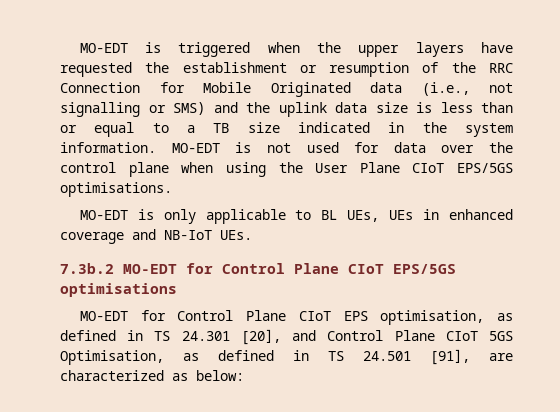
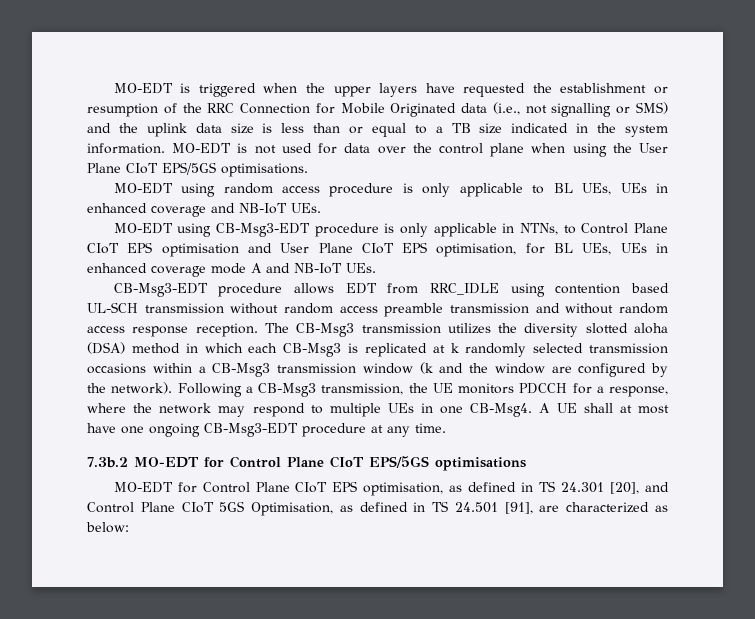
(128, 215) none -> [181,183,394,197] using random access procedure
(252, 235) none -> [113,223,669,237] [87,242,668,257] [87,263,376,277] [113,283,669,297] [87,302,668,317] [87,323,668,337] [87,342,668,357] [87,362,668,377] [87,382,668,397] [87,403,669,417] [87,423,446,437] // MO-EDT using CB-Msg3-EDT procedure is only applicable in NTNs, to Control Plane CIoT EPS optimisation and User Plane CIoT EPS optimisation, for BL UEs, UEs in enhanced coverage mode A and NB-IoT UEs. // CB-Msg3-EDT procedure allows EDT from RRC_IDLE using contention based UL-SCH transmission without random access preamble transmission and without random access response reception. The CB-Msg3 transmission utilizes the diversity slotted aloha (DSA) method in which each CB-Msg3 is replicated at k randomly selected transmission occasions within a CB-Msg3 transmission window (k and the window are configured by the network). Following a CB-Msg3 transmission, the UE monitors PDCCH for a response, where the network may respond to multiple UEs in one CB-Msg4. A UE shall at most have one ongoing CB-Msg3-EDT procedure at any time.

